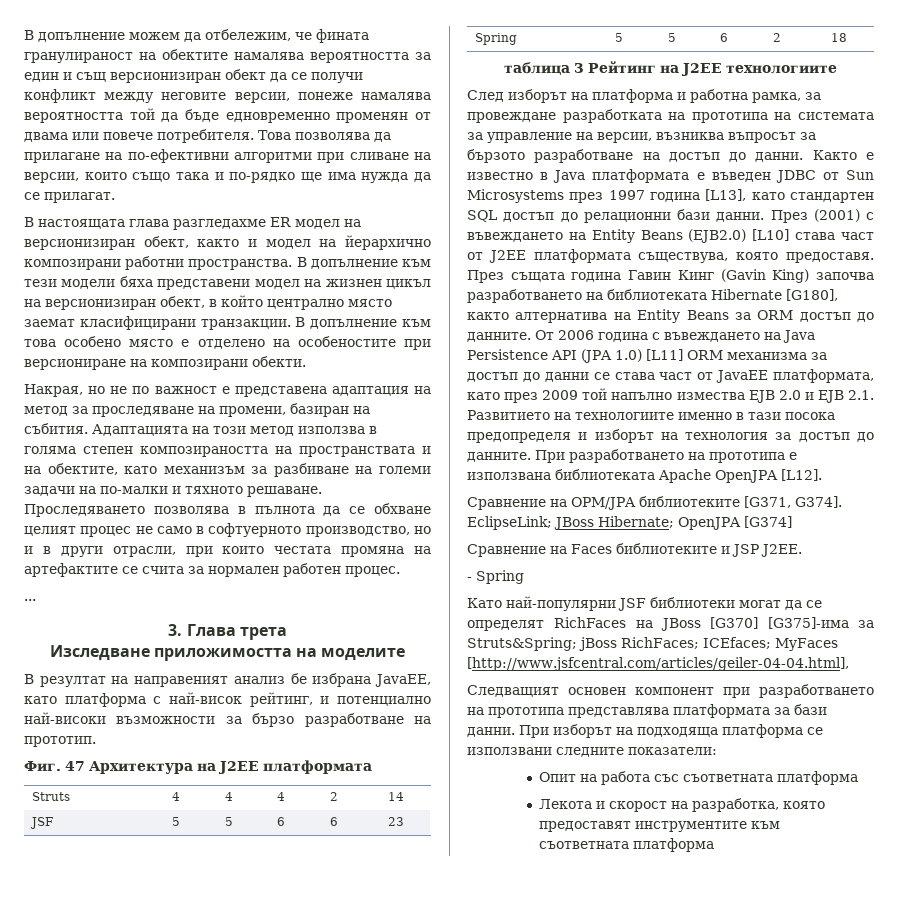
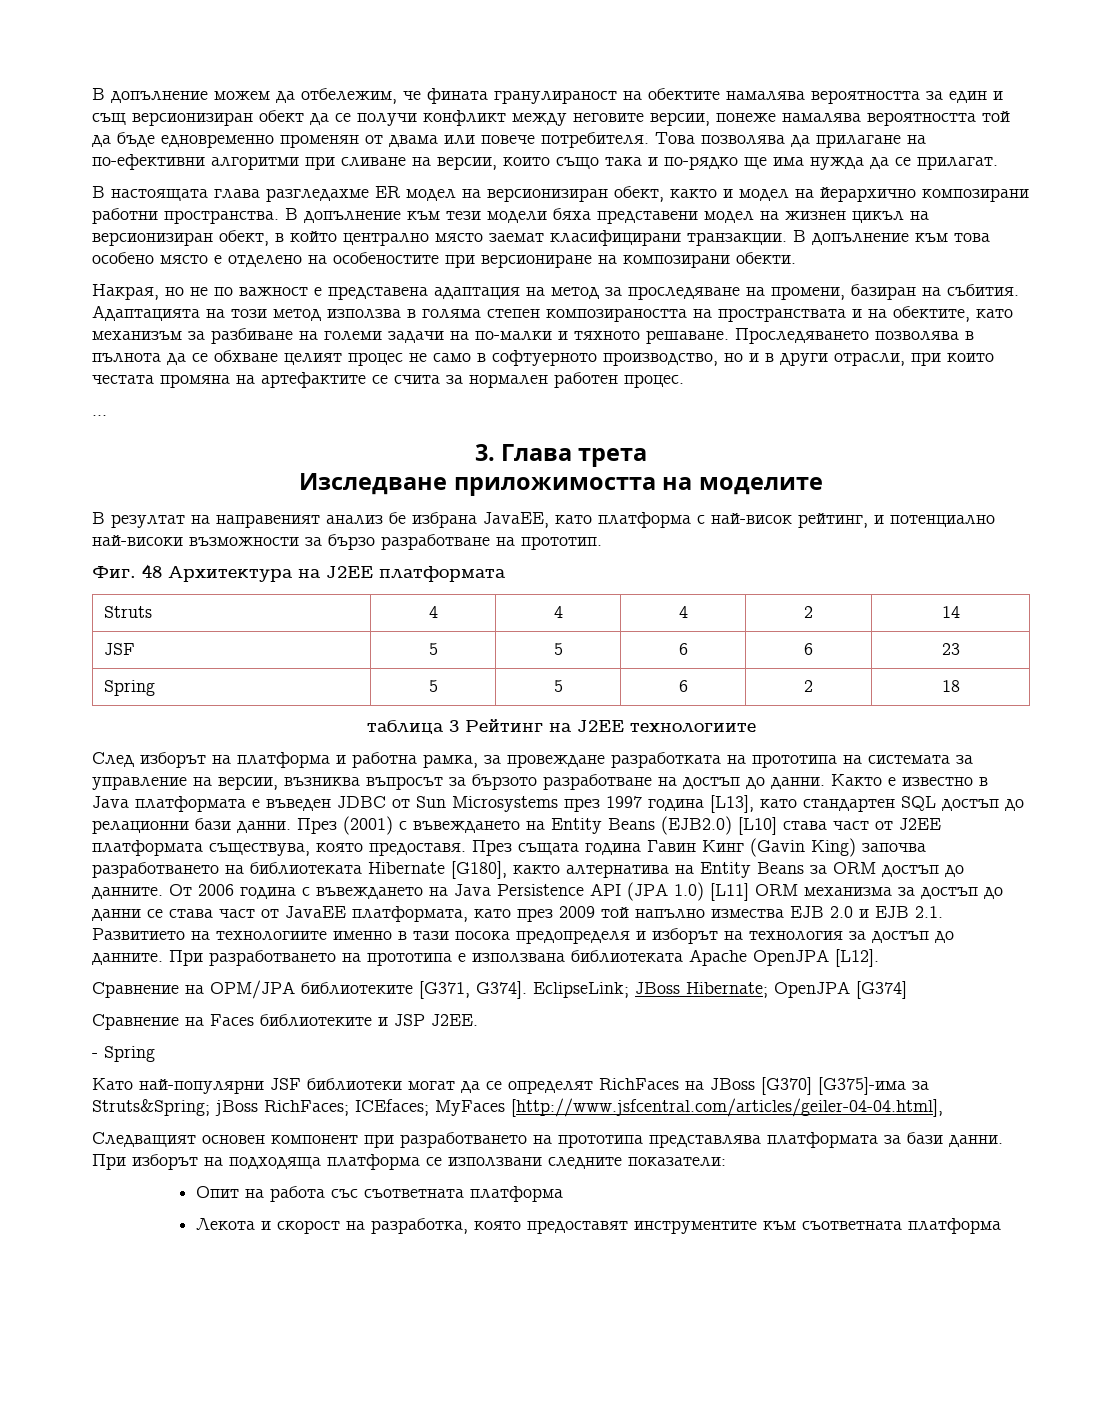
[65,761,85,771] 47 -> [142,564,162,578] 48

